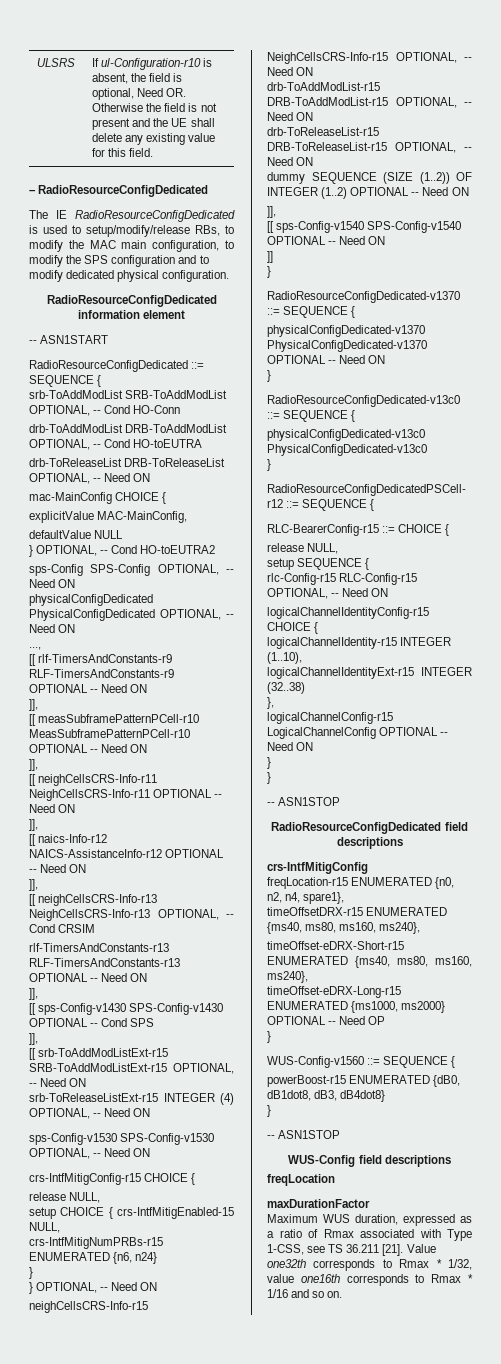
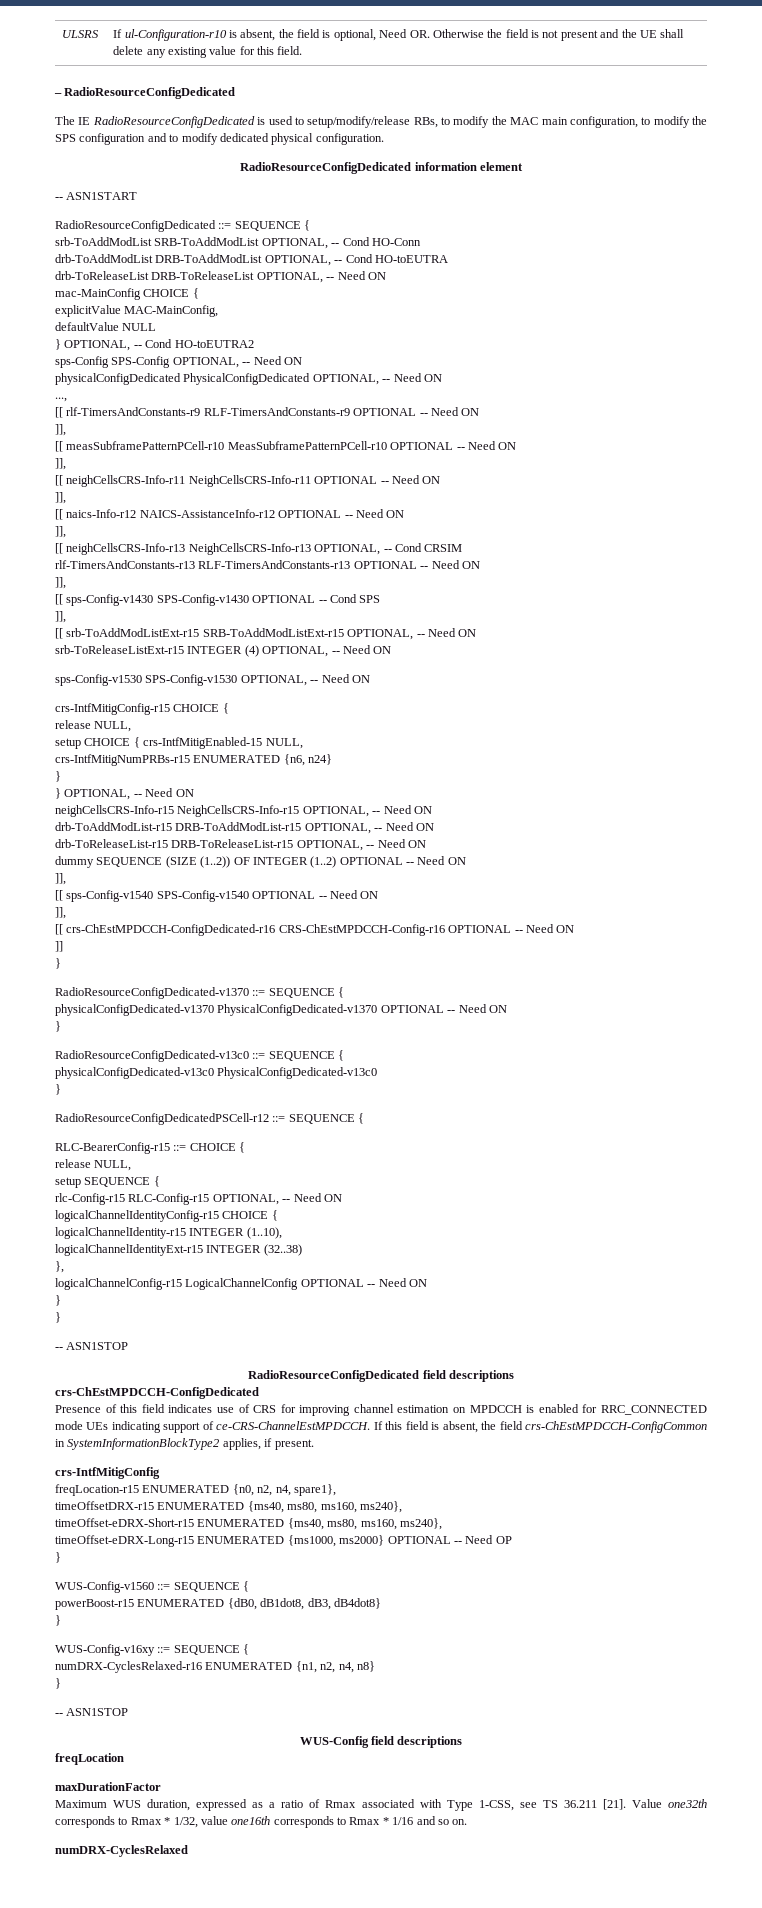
(386, 240) none -> [55,907,66,919] [55,924,575,936] // ]], // [[ crs-ChEstMPDCCH-ConfigDedicated-r16 CRS-ChEstMPDCCH-Config-r16 OPTIONAL -- Need ON
(403, 843) none -> [55,1387,259,1399] [55,1404,707,1416] [55,1421,707,1433] [55,1438,314,1450] // crs-ChEstMPDCCH-ConfigDedicated // Presence of this field indicates use of CRS for improving channel estimation on MPDCCH is enabled for RRC_CONNECTED mode UEs indicating support of ce-CRS-ChannelEstMPDCCH. If this field is absent, the field crs-ChEstMPDCCH-ConfigCommon in SystemInformationBlockType2 applies, if present.
(271, 1111) none -> [55,1644,250,1656] [55,1661,375,1673] [55,1678,61,1689] // WUS-Config-v16xy ::= SEQUENCE { // numDRX-CyclesRelaxed-r16 ENUMERATED {n1, n2, n4, n8} // }
(343, 1294) none -> [55,1845,188,1857] // numDRX-CyclesRelaxed

